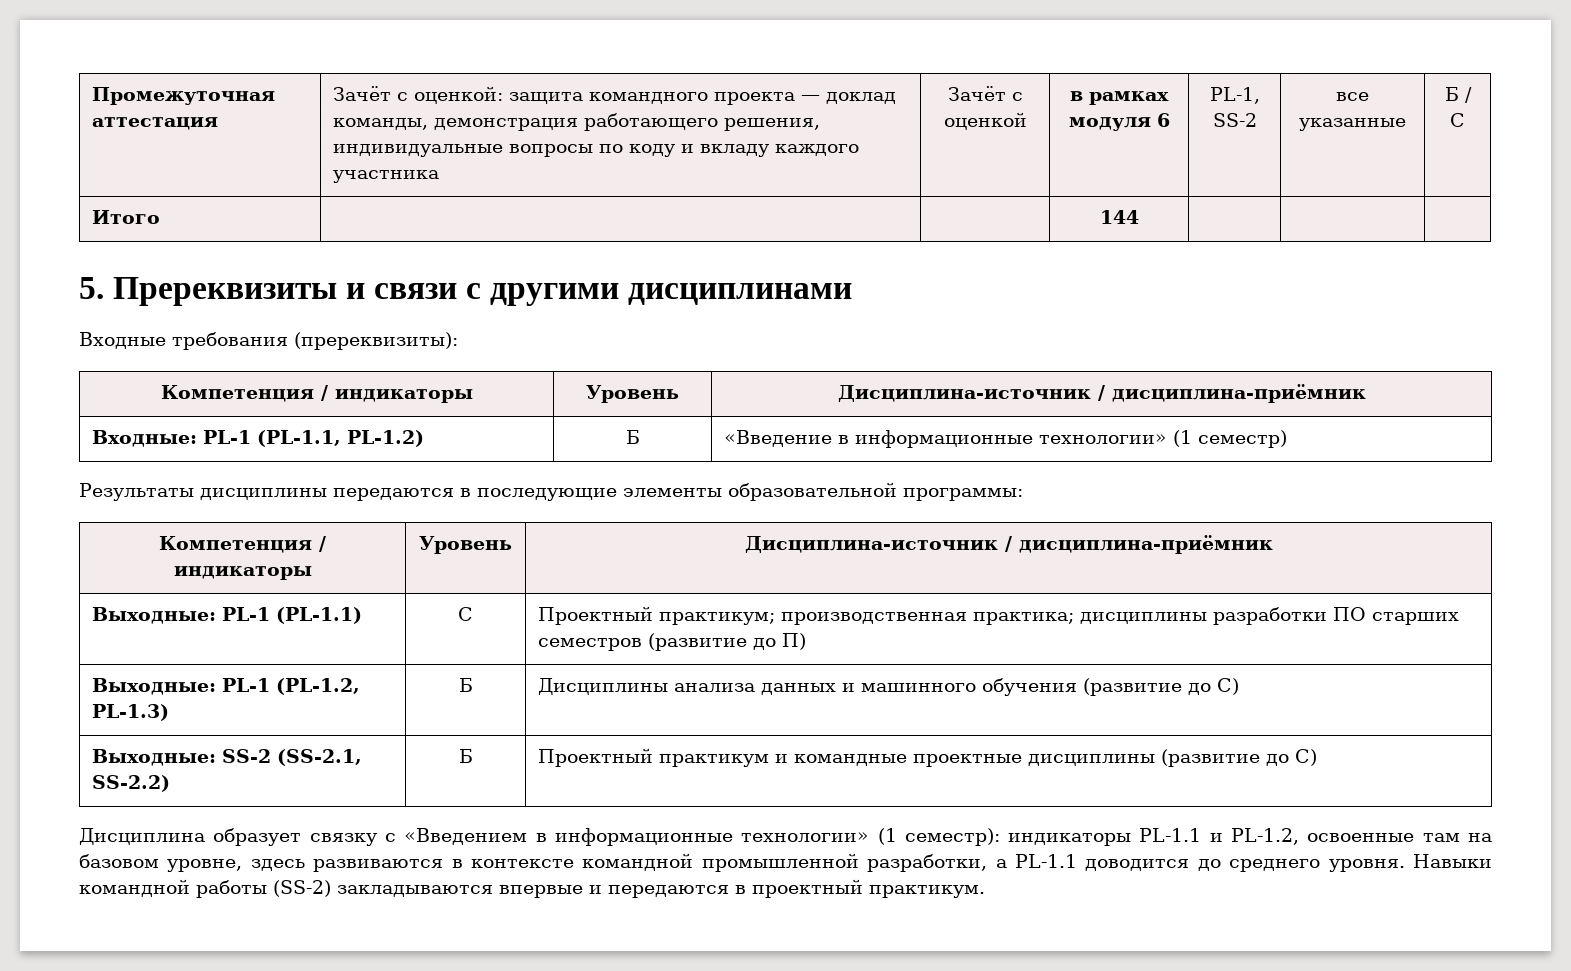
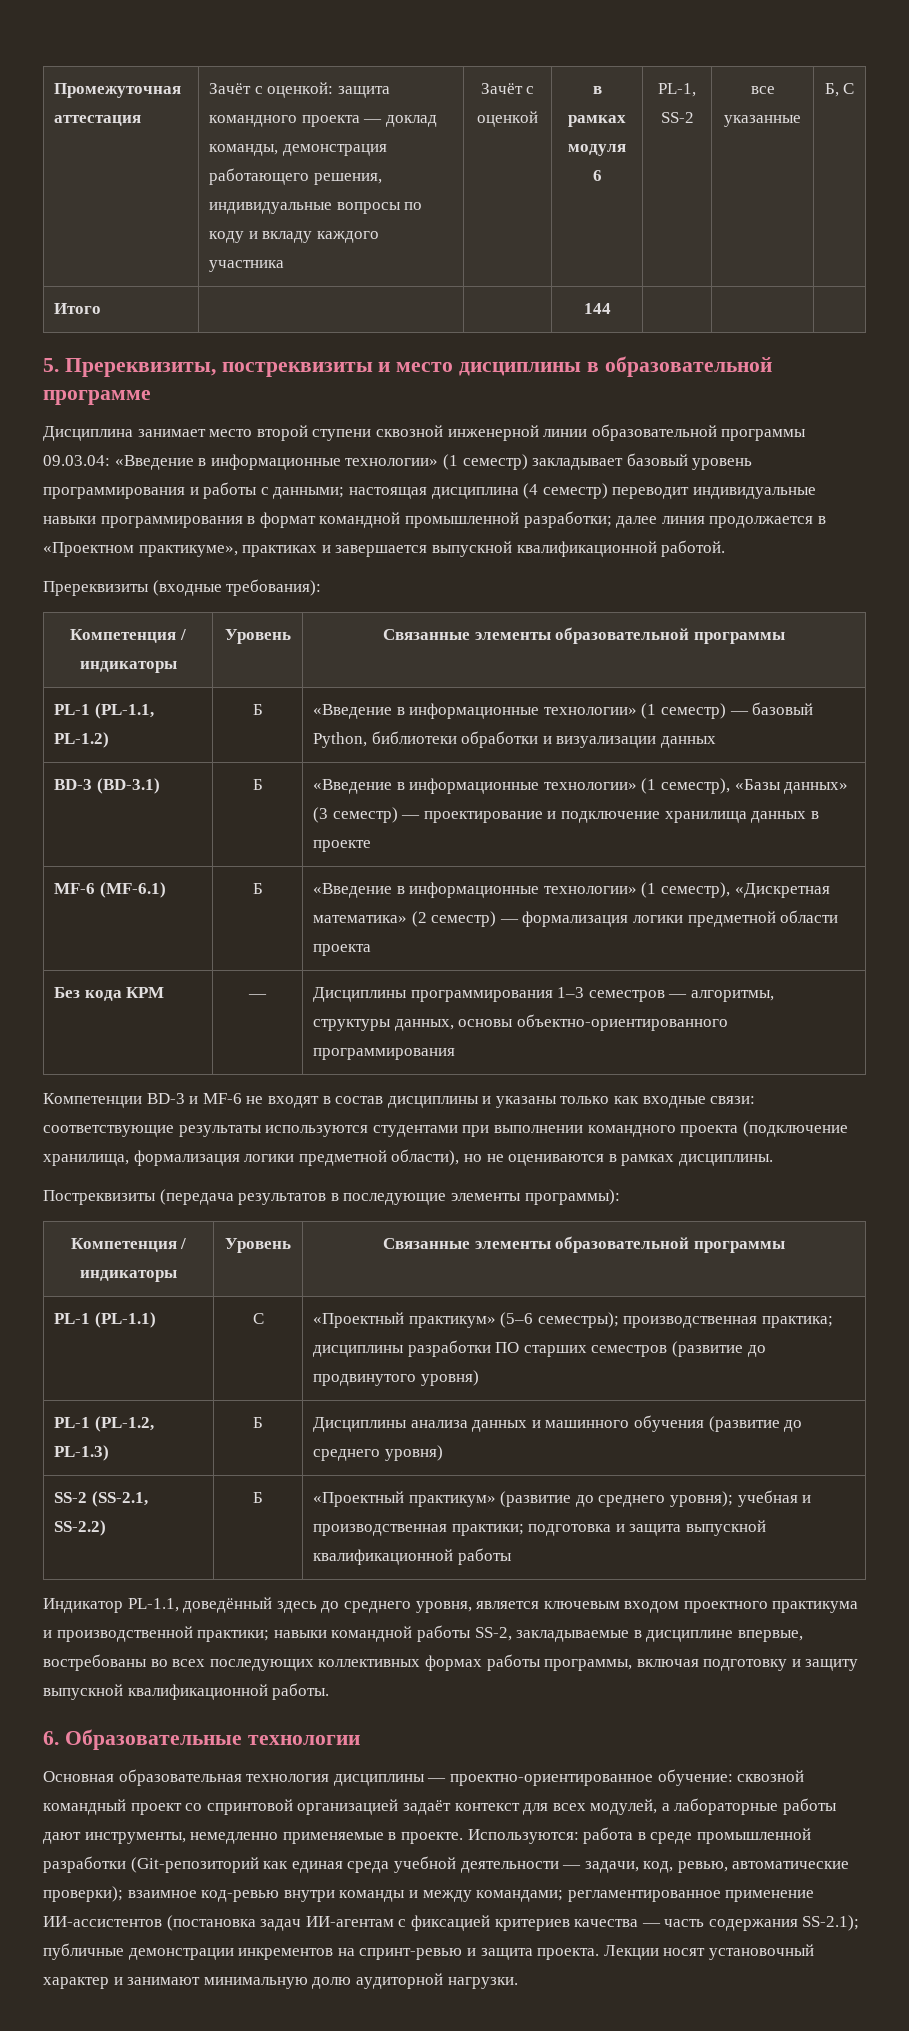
[1444,87,1472,103] Б / -> [824,83,839,97] Б,
[113,277,853,306] [79,332,458,350] [160,385,473,403] [586,385,679,403] [837,384,1366,403] [92,430,198,447] Пререквизиты и связи с другими дисциплинами // Входные требования (пререквизиты): // Компетенция / индикаторы | Уровень | Дисциплина-источник / дисциплина-приёмник // Входные: -> [64,356,772,377] [43,390,151,405] [43,424,807,441] [43,453,753,470] [43,482,816,499] [43,511,826,528] [43,540,726,557] [43,579,322,596] [70,629,186,643] [79,661,177,673] [224,629,291,644] [383,627,785,644] Пререквизиты, постреквизиты и место дисциплины в образовательной программе // Дисциплина занимает место второй ступени сквозной инженерной линии образовательной программы 09.03.04: «Введение в информационные технологии» (1 семестр) закладывает базовый уровень программирования и работы с данными; настоящая дисциплина (4 семестр) переводит индивидуальные навыки программирования в формат командной промышленной разработки; далее линия продолжается в «Проектном практикуме», практиках и завершается выпускной квалификационной работой. // Пререквизиты (входные требования): // Компетенция / индикаторы | Уровень | Связанные элементы образовательной программы //
[79,483,454,501] // Результаты дисциплины передаются -> [729,702,814,715] [313,731,717,748] [54,778,160,794] [252,779,263,790] [313,778,849,794] [313,807,819,823] [313,840,372,852] [54,882,166,898] [252,883,263,894] [313,882,830,898] [313,910,839,927] [313,944,372,956] [54,987,165,1001] [248,994,267,998] [313,987,775,1002] [313,1014,728,1031] [313,1048,456,1060] [43,1093,756,1108] [43,1121,848,1137] [43,1149,773,1166] [43,1189,327,1205] — базовый Python, библиотеки обработки и визуализации данных // BD-3 (BD-3.1) | Б | «Введение в информационные технологии» (1 семестр), «Базы данных» (3 семестр) — проектирование и подключение хранилища данных в проекте // MF-6 (MF-6.1) | Б | «Введение в информационные технологии» (1 семестр), «Дискретная математика» (2 семестр) — формализация логики предметной области проекта // Без кода КРМ | — | Дисциплины программирования 1–3 семестров — алгоритмы, структуры данных, основы объектно-ориентированного программирования // Компетенции BD-3 и MF-6 не входят в состав дисциплины и указаны только как входные связи: соответствующие результаты используются студентами при выполнении командного проекта (подключение хранилища, формализация логики предметной области), но не оцениваются в рамках дисциплины. // Постреквизиты (передача результатов
[728,482,1023,501] [159,536,326,553] [173,566,312,580] [419,536,512,554] [744,535,1273,554] [92,607,217,624] образовательной программы: // Компетенция / индикаторы | Уровень | Дисциплина-источник / дисциплина-приёмник // Выходные: -> [524,1189,620,1205] [70,1238,187,1252] [80,1270,177,1282] [225,1238,291,1253] [383,1236,785,1253] программы): // Компетенция / индикаторы | Уровень | Связанные элементы образовательной программы //
[538,606,776,625] Проектный практикум; -> [313,1312,619,1328] «Проектный практикум» (5–6 семестры);
[782,633,807,650] [92,678,217,695] П) // Выходные: -> [313,1370,479,1386] продвинутого уровня) //
[1217,678,1240,695] [92,749,217,766] С) // Выходные: -> [313,1445,443,1461] среднего уровня) //
[538,748,1318,767] [79,828,1492,846] [79,853,1493,872] [79,879,986,898] Проектный практикум и командные проектные дисциплины (развитие до С) // Дисциплина образует связку с «Введением в информационные технологии» (1 семестр): индикаторы PL-1.1 и PL-1.2, освоенные там на базовом уровне, здесь развиваются в контексте командной промышленной разработки, а PL-1.1 доводится до среднего уровня. Навыки командной работы (SS-2) закладываются впервые и передаются в проектный практикум. -> [313,1490,812,1507] [313,1520,767,1536] [313,1548,512,1565] [43,1597,859,1613] [43,1625,803,1642] [43,1654,859,1671] [43,1683,330,1700] [43,1729,360,1750] [43,1769,805,1786] [43,1798,838,1815] [43,1827,811,1844] [43,1856,850,1873] [43,1886,815,1902] [43,1915,860,1931] [43,1943,814,1960] [43,1973,518,1989] «Проектный практикум» (развитие до среднего уровня); учебная и производственная практики; подготовка и защита выпускной квалификационной работы // Индикатор PL-1.1, доведённый здесь до среднего уровня, является ключевым входом проектного практикума и производственной практики; навыки командной работы SS-2, закладываемые в дисциплине впервые, востребованы во всех последующих коллективных формах работы программы, включая подготовку и защиту выпускной квалификационной работы. // 6. Образовательные технологии // Основная образовательная технология дисциплины — проектно-ориентированное обучение: сквозной командный проект со спринтовой организацией задаёт контекст для всех модулей, а лабораторные работы дают инструменты, немедленно применяемые в проекте. Используются: работа в среде промышленной разработки (Git-репозиторий как единая среда учебной деятельности — задачи, код, ревью, автоматические проверки); взаимное код-ревью внутри команды и между командами; регламентированное применение ИИ-ассистентов (постановка задач ИИ-агентам с фиксацией критериев качества — часть содержания SS-2.1); публичные демонстрации инкрементов на спринт-ревью и защита проекта. Лекции носят установочный характер и занимают минимальную долю аудиторной нагрузки.

